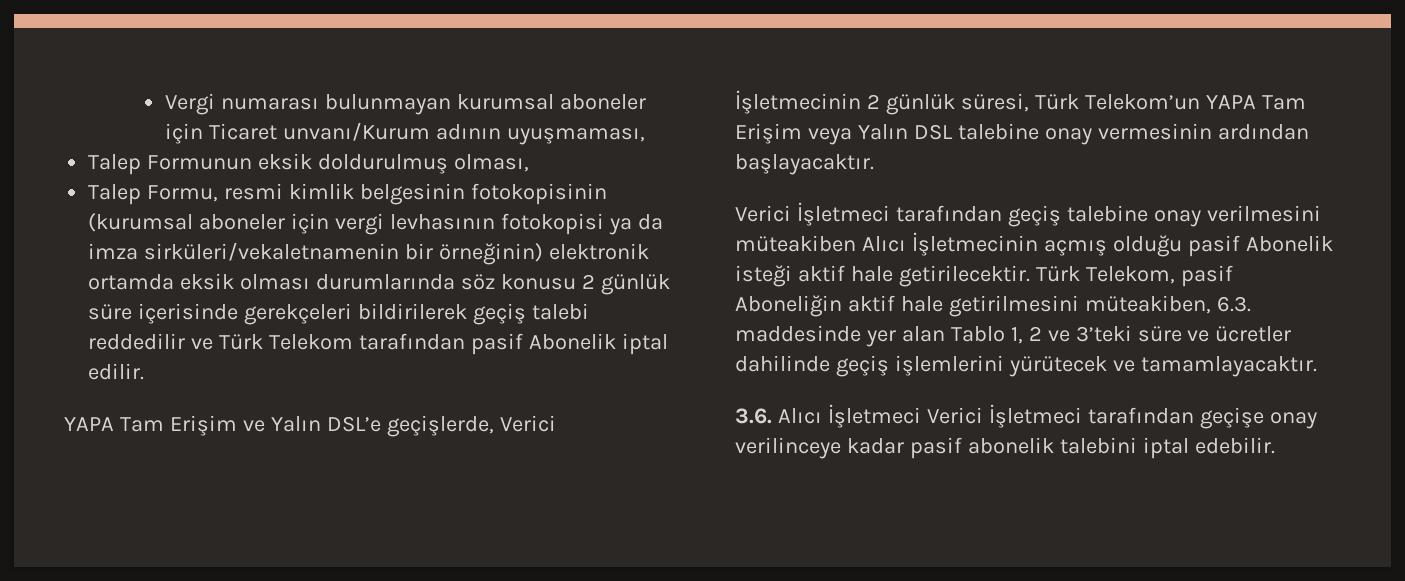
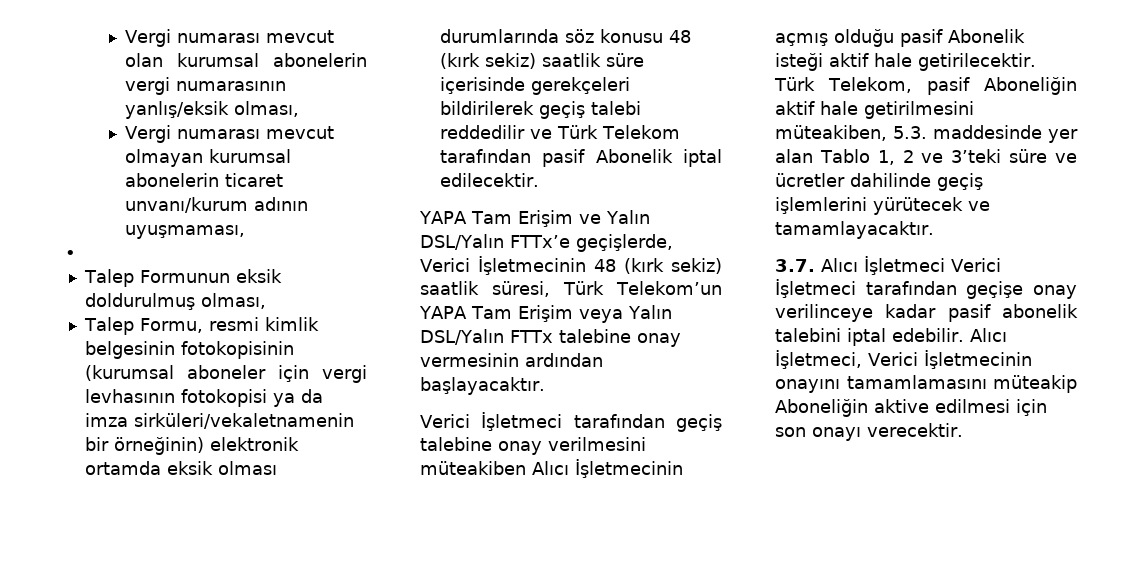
[165,93,646,115] [165,122,430,144] Vergi numarası bulunmayan kurumsal aboneler için Ticaret unvanı/Kurum -> [125,29,335,47] [125,53,367,67] [125,77,287,95] [125,101,300,119] [125,125,335,143] [125,149,292,167] [125,173,284,187] [125,197,249,213] Vergi numarası mevcut olan kurumsal abonelerin vergi numarasının yanlış/eksik olması, // Vergi numarası mevcut olmayan kurumsal abonelerin ticaret unvanı/kurum
(645, 136) none -> [65,250,76,259] // •
[581,274,670,295] 2 günlük -> [668,30,691,43] [439,53,601,69] 48 (kırk sekiz) saatlik
[88,363,145,380] edilir. -> [439,173,539,187] edilecektir.
[326,416,381,432] DSL’e -> [420,234,570,250] DSL/Yalın FTTx’e
[866,94,955,115] 2 günlük -> [593,258,722,274] [420,281,479,295] 48 (kırk sekiz) saatlik
[913,124,953,140] DSL -> [420,329,553,345] DSL/Yalın FTTx
[1216,296,1251,312] 6.3. -> [893,126,927,139] 5.3.
[735,408,772,424] 3.6. -> [775,259,815,272] 3.7.
(1275, 445) none -> [969,328,1007,342] [775,350,1032,369] [775,375,1077,393] [775,399,1047,417] [775,423,963,441] Alıcı İşletmeci, Verici İşletmecinin onayını tamamlamasını müteakip Aboneliğin aktive edilmesi için son onayı verecektir.

